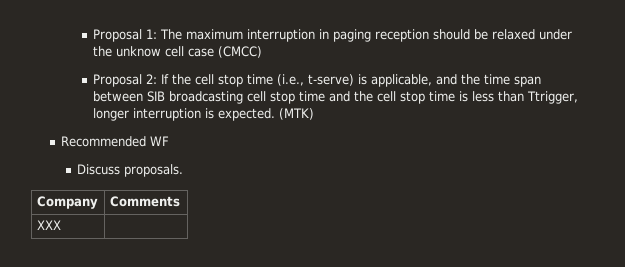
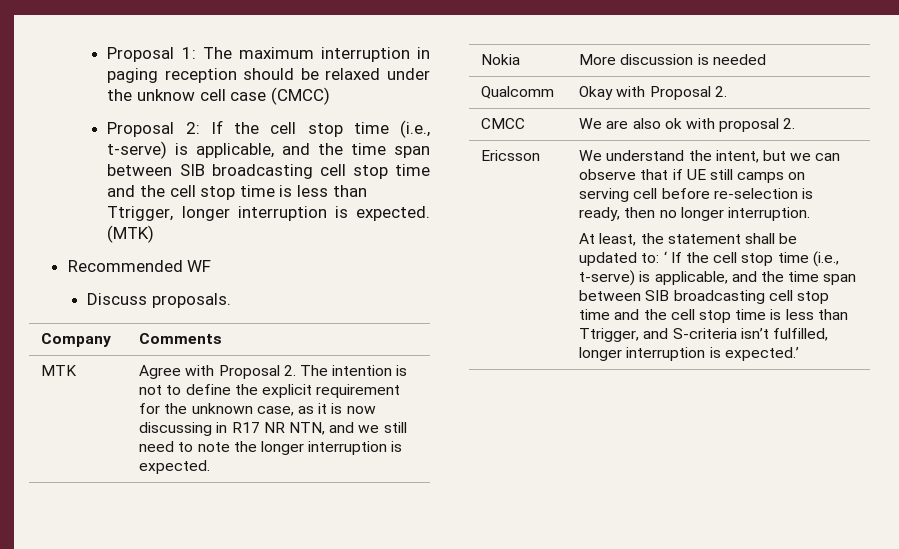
[36,220,61,230] XXX | -> [41,365,78,376] [139,365,408,379] [139,384,401,398] [139,403,376,416] [139,422,407,436] [139,441,403,455] [139,460,211,474] [481,54,521,65] [579,54,766,65] [481,86,555,99] [579,86,727,100] [481,118,526,129] [579,118,796,132] [481,150,541,161] [579,150,841,163] [579,169,806,183] [579,188,813,202] [579,207,810,221] [579,233,798,246] [579,251,839,267] [579,270,857,286] [579,290,829,304] [579,309,848,323] [579,328,828,342] [579,347,799,361] MTK | Agree with Proposal 2. The intention is not to define the explicit requirement for the unknown case, as it is now discussing in R17 NR NTN, and we still need to note the longer interruption is expected. // Nokia | More discussion is needed // Qualcomm | Okay with Proposal 2. // CMCC | We are also ok with proposal 2. // Ericsson | We understand the intent, but we can observe that if UE still camps on serving cell before re-selection is ready, then no longer interruption. // At least, the statement shall be updated to: ‘ If the cell stop time (i.e., t-serve) is applicable, and the time span between SIB broadcasting cell stop time and the cell stop time is less than Ttrigger, and S-criteria isn’t fulfilled, longer interruption is expected.’

